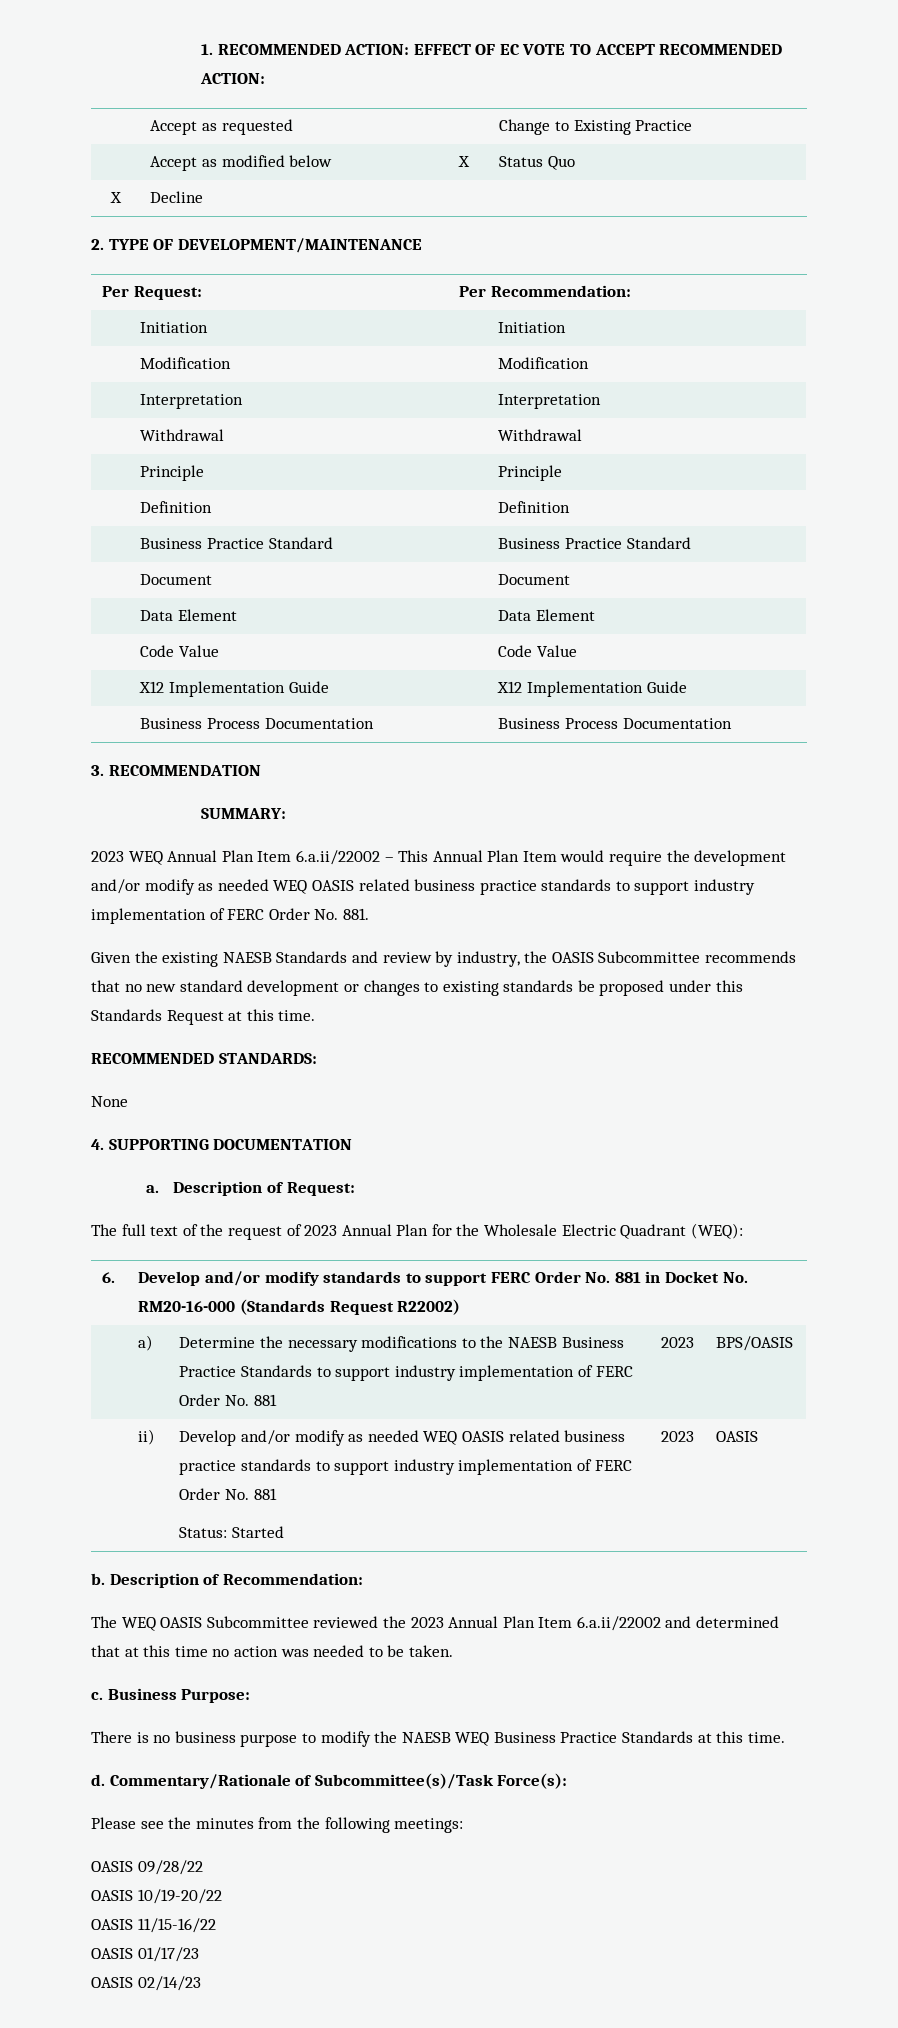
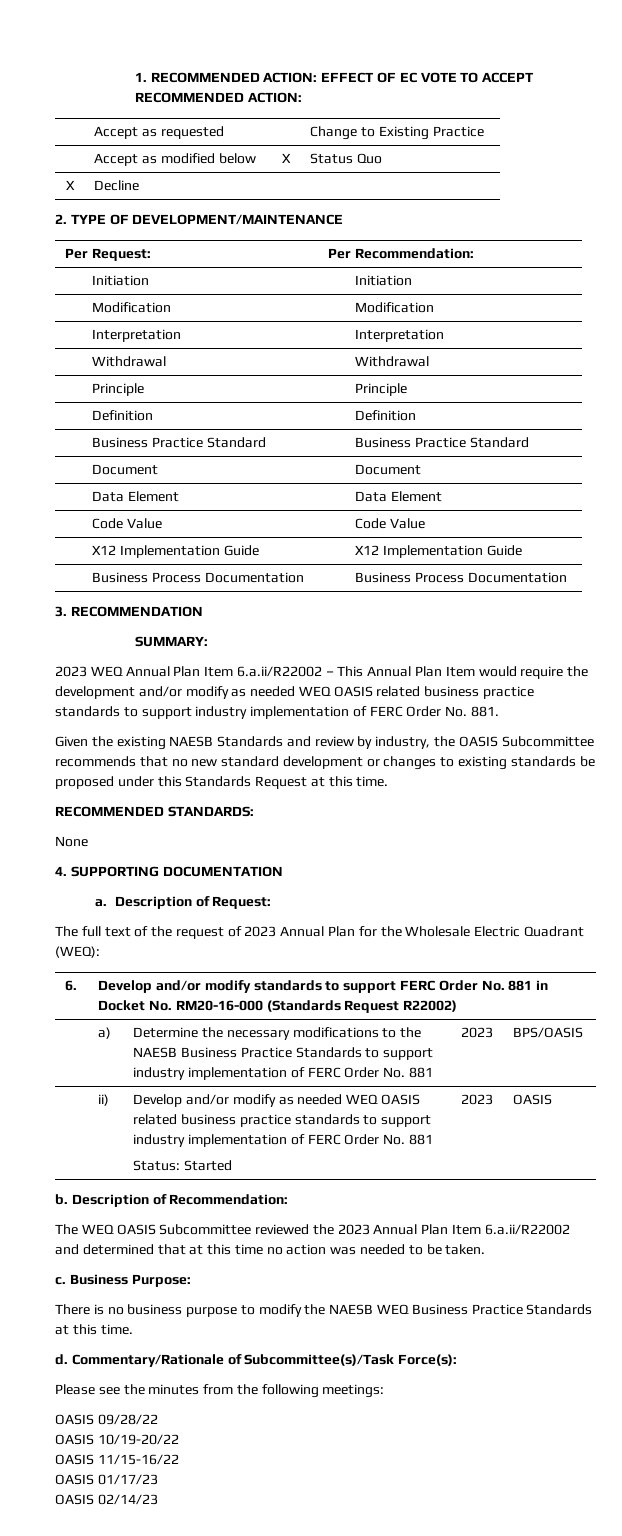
[295,850,380,865] 6.a.ii/22002 -> [236,666,322,677] 6.a.ii/R22002
[576,1616,661,1631] 6.a.ii/22002 -> [484,1224,570,1235] 6.a.ii/R22002

